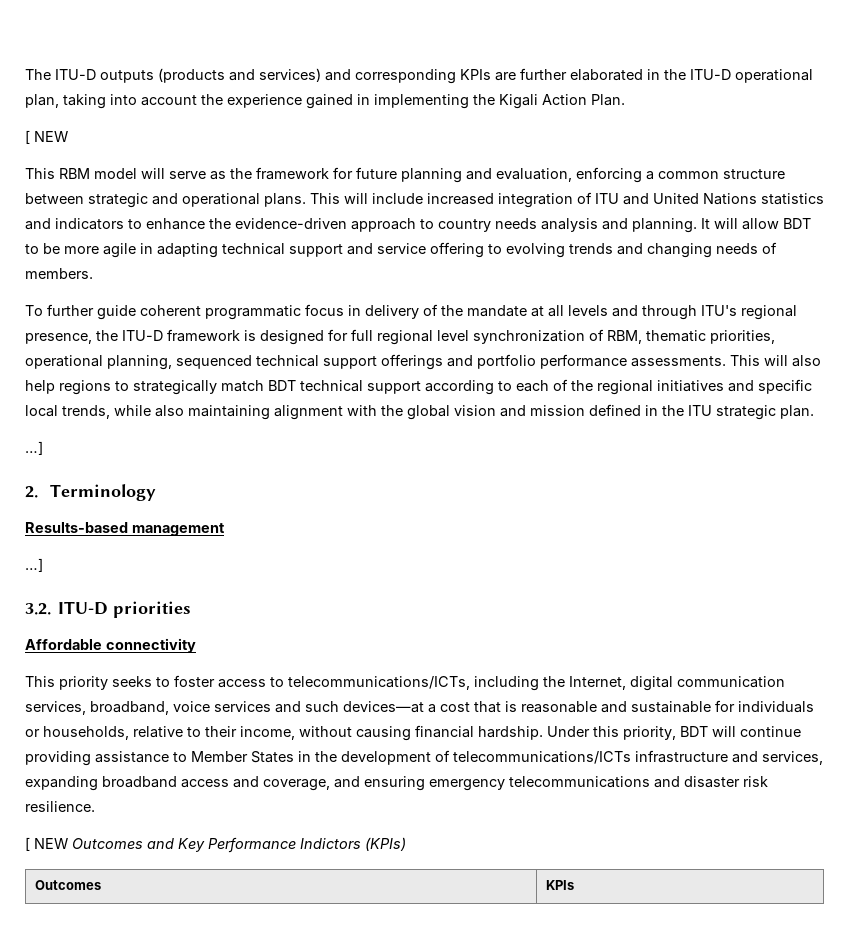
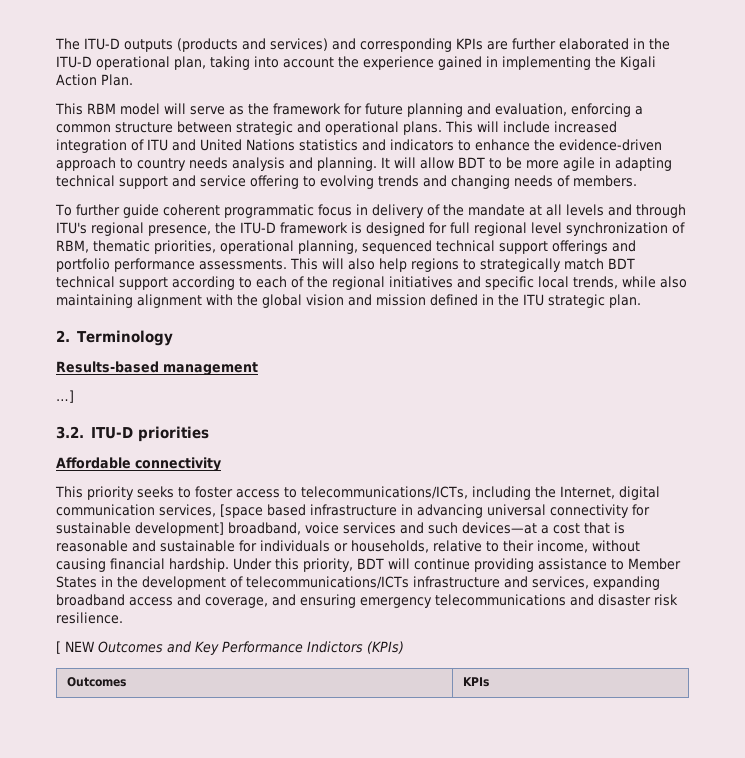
[25,130,68,144] // [ NEW -> (133, 80) none
[25,441,43,455] // …] -> (641, 301) none
(86, 708) none -> [220,504,650,518] [56,522,224,536] [space based infrastructure in advancing universal connectivity for sustainable development]

